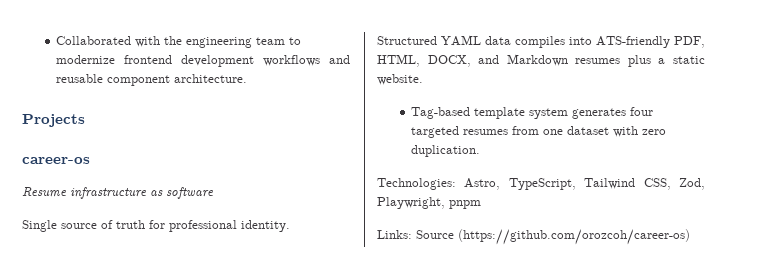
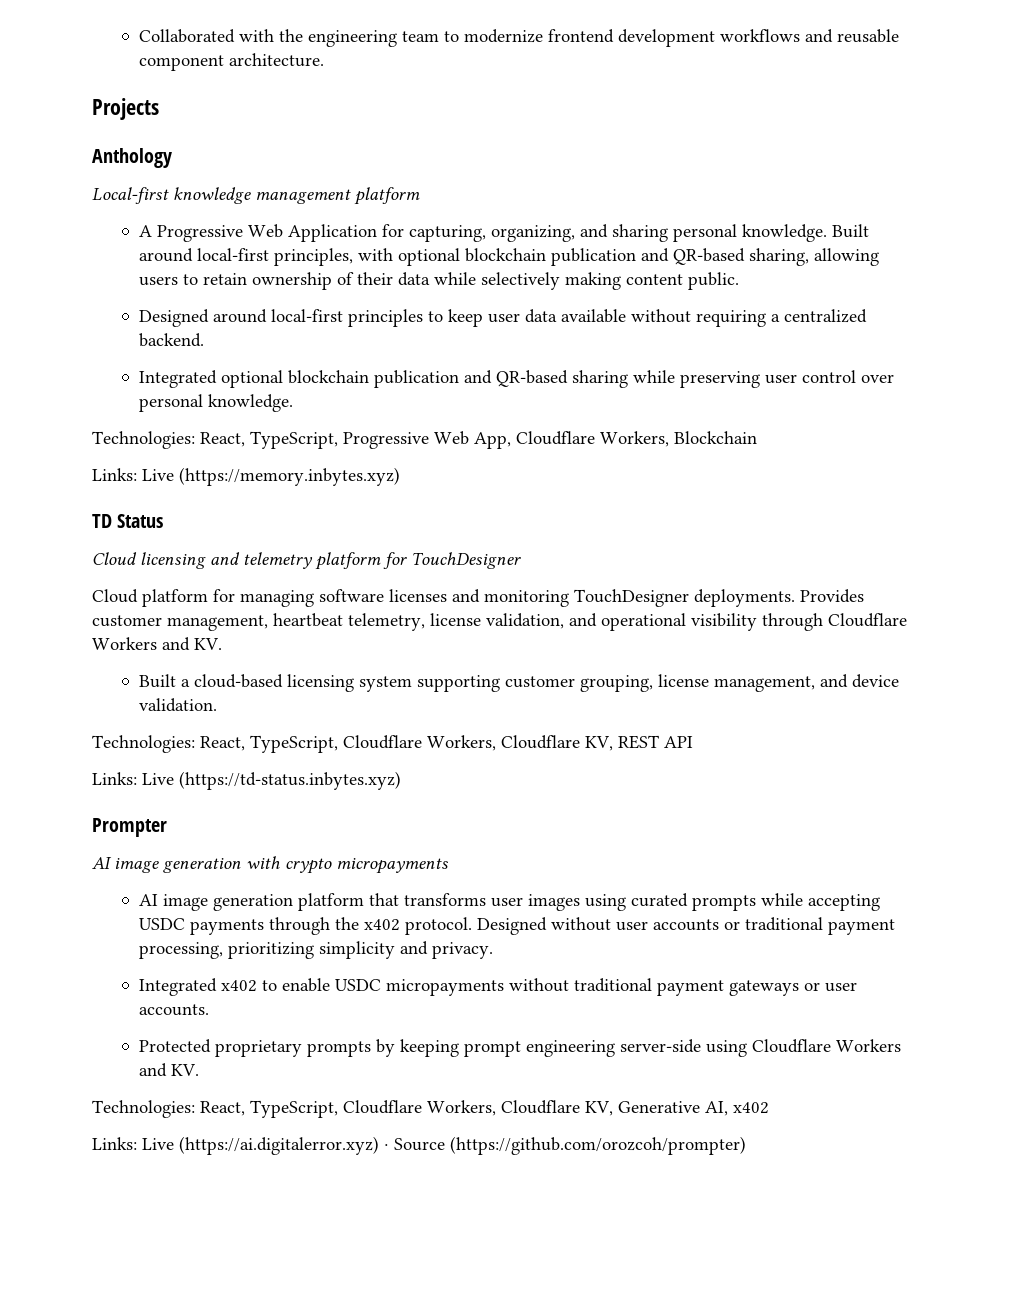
[22,157,90,164] [22,187,214,199] [22,220,290,232] [377,35,705,48] [377,54,705,67] [377,74,423,85] [411,107,654,119] [411,126,667,138] [411,145,481,157] [377,178,705,190] [377,197,481,209] [377,229,690,245] career-os // Resume infrastructure as software // Single source of truth for professional identity. Structured YAML data compiles into ATS-friendly PDF, HTML, DOCX, and Markdown resumes plus a static website. // Tag-based template system generates four targeted resumes from one dataset with zero duplication. // Technologies: Astro, TypeScript, Tailwind CSS, Zod, Playwright, pnpm // Links: Source (https://github.com/orozcoh/career-os) -> [92,148,172,168] [92,187,420,205] [138,224,869,242] [138,248,879,266] [138,272,739,290] [138,309,867,327] [138,333,204,347] [138,370,894,388] [138,394,293,412] [92,431,757,449] [92,467,400,486] [92,514,164,528] [92,552,521,570] [92,589,864,607] [92,613,907,631] [92,637,222,651] [138,674,899,692] [138,698,217,712] [92,735,693,753] [92,771,401,790] [92,818,167,837] [92,856,448,874] [138,893,880,911] [138,917,895,935] [138,941,493,959] [138,978,857,996] [138,1004,209,1016] [138,1039,901,1057] [138,1063,199,1077] [92,1100,769,1118] [92,1136,746,1155] Anthology // Local-first knowledge management platform // A Progressive Web Application for capturing, organizing, and sharing personal knowledge. Built around local-first principles, with optional blockchain publication and QR-based sharing, allowing users to retain ownership of their data while selectively making content public. // Designed around local-first principles to keep user data available without requiring a centralized backend. // Integrated optional blockchain publication and QR-based sharing while preserving user control over personal knowledge. // Technologies: React, TypeScript, Progressive Web App, Cloudflare Workers, Blockchain // Links: Live (https://memory.inbytes.xyz) // TD Status // Cloud licensing and telemetry platform for TouchDesigner // Cloud platform for managing software licenses and monitoring TouchDesigner deployments. Provides customer management, heartbeat telemetry, license validation, and operational visibility through Cloudflare Workers and KV. // Built a cloud-based licensing system supporting customer grouping, license management, and device validation. // Technologies: React, TypeScript, Cloudflare Workers, Cloudflare KV, REST API // Links: Live (https://td-status.inbytes.xyz) // Prompter // AI image generation with crypto micropayments // AI image generation platform that transforms user images using curated prompts while accepting USDC payments through the x402 protocol. Designed without user accounts or traditional payment processing, prioritizing simplicity and privacy. // Integrated x402 to enable USDC micropayments without traditional payment gateways or user accounts. // Protected proprietary prompts by keeping prompt engineering server-side using Cloudflare Workers and KV. // Technologies: React, TypeScript, Cloudflare Workers, Cloudflare KV, Generative AI, x402 // Links: Live (https://ai.digitalerror.xyz) · Source (https://github.com/orozcoh/prompter)

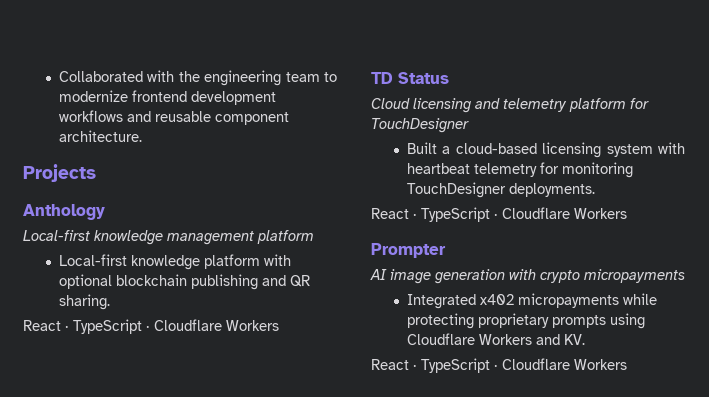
[138,224,869,242] [138,248,879,266] [138,272,739,290] [138,309,867,327] [138,333,204,347] [138,370,894,388] [138,394,293,412] [92,431,757,449] [92,467,400,486] A Progressive Web Application for capturing, organizing, and sharing personal knowledge. Built around local-first principles, with optional blockchain publication and QR-based sharing, allowing users to retain ownership of their data while selectively making content public. // Designed around local-first principles to keep user data available without requiring a centralized backend. // Integrated optional blockchain publication and QR-based sharing while preserving user control over personal knowledge. // Technologies: React, TypeScript, Progressive Web App, Cloudflare Workers, Blockchain // Links: Live (https://memory.inbytes.xyz) -> [58,254,291,270] [58,274,310,290] [58,294,110,310] [23,319,279,334] Local-first knowledge platform with optional blockchain publishing and QR sharing. // React · TypeScript · Cloudflare Workers
[92,589,864,607] [92,613,907,631] [92,637,222,651] // Cloud platform for managing software licenses and monitoring TouchDesigner deployments. Provides customer management, heartbeat telemetry, license validation, and operational visibility through Cloudflare Workers and KV. -> (469, 125) none
[416,674,899,692] [138,698,217,712] [92,735,693,753] [92,771,401,790] supporting customer grouping, license management, and device validation. // Technologies: React, TypeScript, Cloudflare Workers, Cloudflare KV, REST API // Links: Live (https://td-status.inbytes.xyz) -> [658,142,685,154] [406,162,633,178] [406,182,595,198] [371,207,627,222] with heartbeat telemetry for monitoring TouchDesigner deployments. // React · TypeScript · Cloudflare Workers
[138,893,880,911] [138,917,895,935] [138,941,493,959] [138,978,857,996] [138,1004,209,1016] [138,1039,701,1057] AI image generation platform that transforms user images using curated prompts while accepting USDC payments through the x402 protocol. Designed without user accounts or traditional payment processing, prioritizing simplicity and privacy. // Integrated x402 to enable USDC micropayments without traditional payment gateways or user accounts. // Protected proprietary prompts by keeping prompt engineering server-side -> [406,293,657,309] [406,313,606,329] Integrated x402 micropayments while protecting proprietary prompts
[92,1100,769,1118] [92,1136,746,1155] Technologies: React, TypeScript, Cloudflare Workers, Cloudflare KV, Generative AI, x402 // Links: Live (https://ai.digitalerror.xyz) · Source (https://github.com/orozcoh/prompter) -> [371,358,627,373] React · TypeScript · Cloudflare Workers

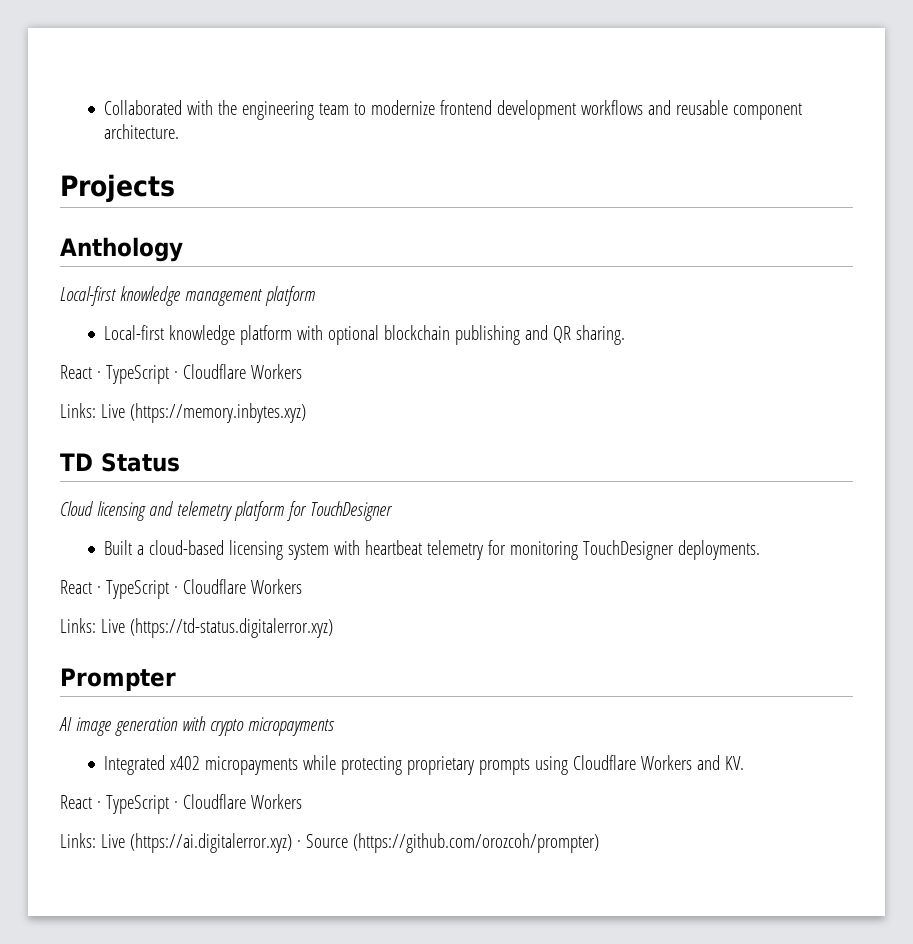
(279, 325) none -> [60,403,306,423] // Links: Live (https://memory.inbytes.xyz)
(627, 213) none -> [60,618,333,638] // Links: Live (https://td-status.digitalerror.xyz)
(627, 364) none -> [60,833,599,853] // Links: Live (https://ai.digitalerror.xyz) · Source (https://github.com/orozcoh/prompter)

